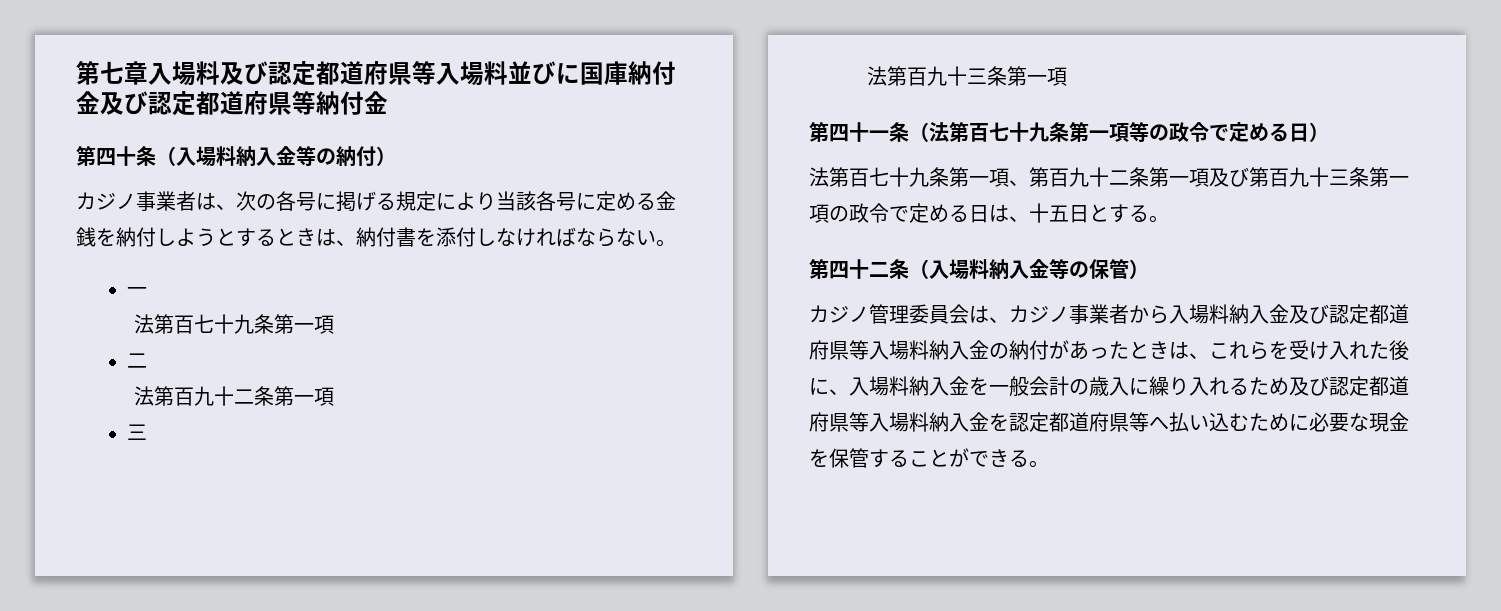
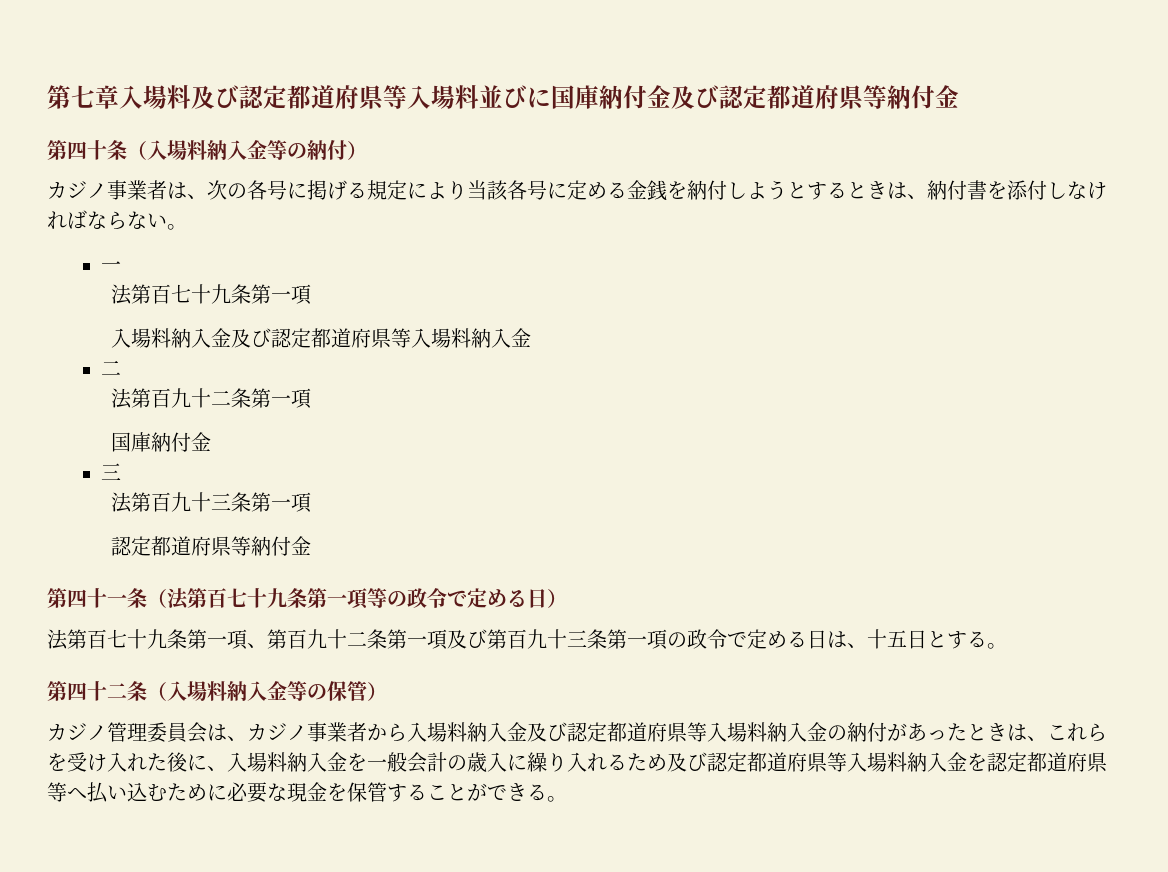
(334, 324) none -> [110,328,531,348] // 入場料納入金及び認定都道府県等入場料納入金
(334, 396) none -> [110,432,211,452] // 国庫納付金
(1067, 76) none -> [110,536,311,556] // 認定都道府県等納付金

